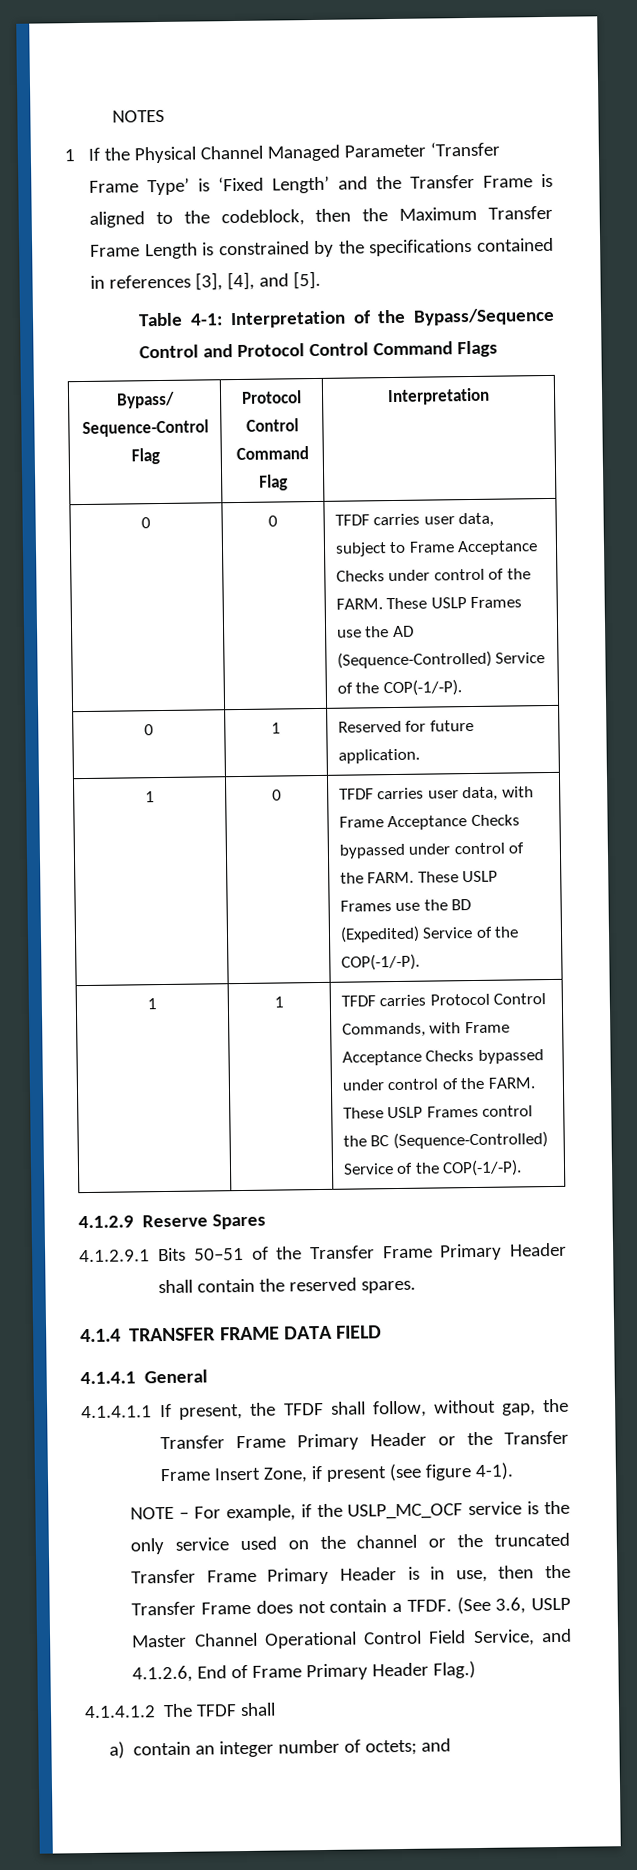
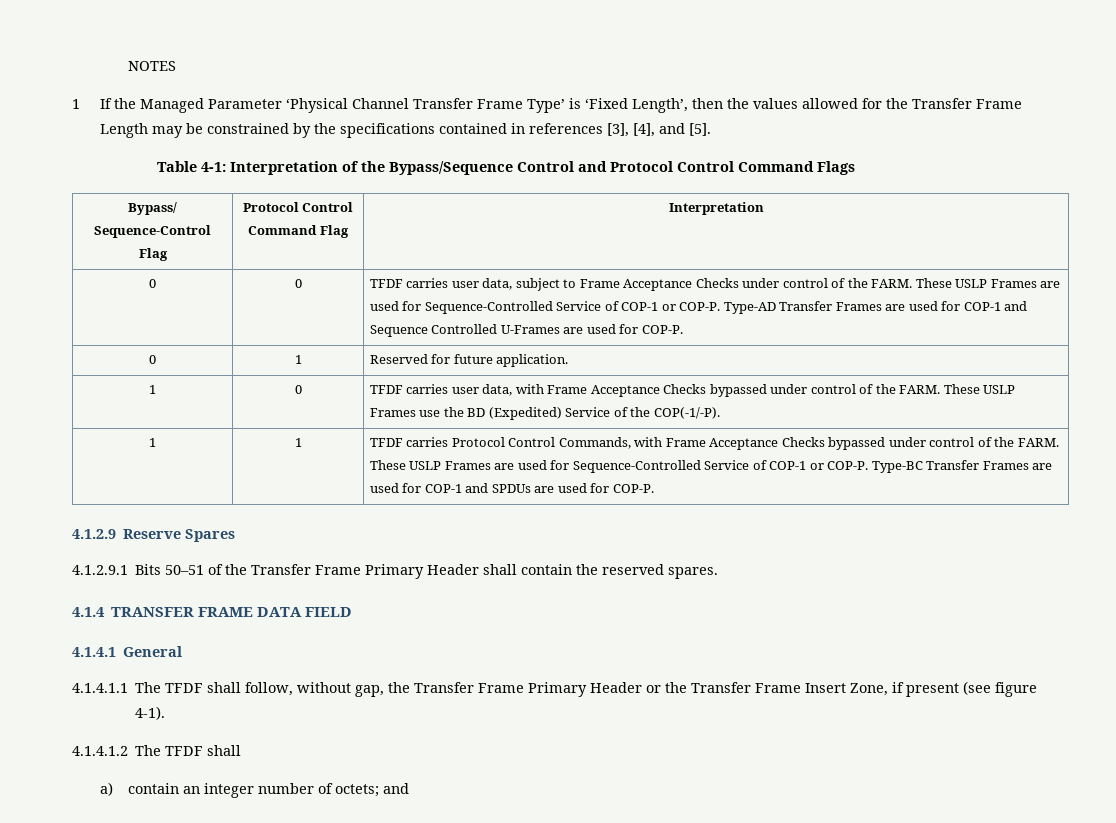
[134,141,501,164] [89,173,553,196] [89,205,553,228] [90,242,215,260] Physical Channel Managed Parameter ‘Transfer Frame Type’ is ‘Fixed Length’ and the Transfer Frame is aligned to the codeblock, then the Maximum Transfer Frame Length is -> [140,98,1023,113] [100,123,204,138] Managed Parameter ‘Physical Channel Transfer Frame Type’ is ‘Fixed Length’, then the values allowed for the Transfer Frame Length may be
[336,625,414,638] [336,650,546,669] [336,679,462,697] use the AD (Sequence-Controlled) Service of the COP(-1/-P). -> [1040,281,1061,288] [369,301,1028,314] [369,324,683,337] are used for Sequence-Controlled Service of COP-1 or COP-P. Type-AD Transfer Frames are used for COP-1 and Sequence Controlled U-Frames are used for COP-P.
[482,1105,534,1117] [342,1131,548,1150] [342,1159,523,1177] control the BC (Sequence-Controlled) Service of the COP(-1/-P). -> [494,460,1053,473] [369,483,654,493] are used for Sequence-Controlled Service of COP-1 or COP-P. Type-BC Transfer Frames are used for COP-1 and SPDUs are used for COP-P.
[160,1402,277,1420] If present, the -> [135,682,162,693] The
[130,1500,570,1522] [130,1532,570,1555] [131,1564,571,1585] [131,1596,571,1616] [132,1628,572,1649] [132,1661,477,1683] // NOTE – For example, if the USLP_MC_OCF service is the only service used on the channel or the truncated Transfer Frame Primary Header is in use, then the Transfer Frame does not contain a TFDF. (See 3.6, USLP Master Channel Operational Control Field Service, and 4.1.2.6, End of Frame Primary Header Flag.) -> (166, 713) none

